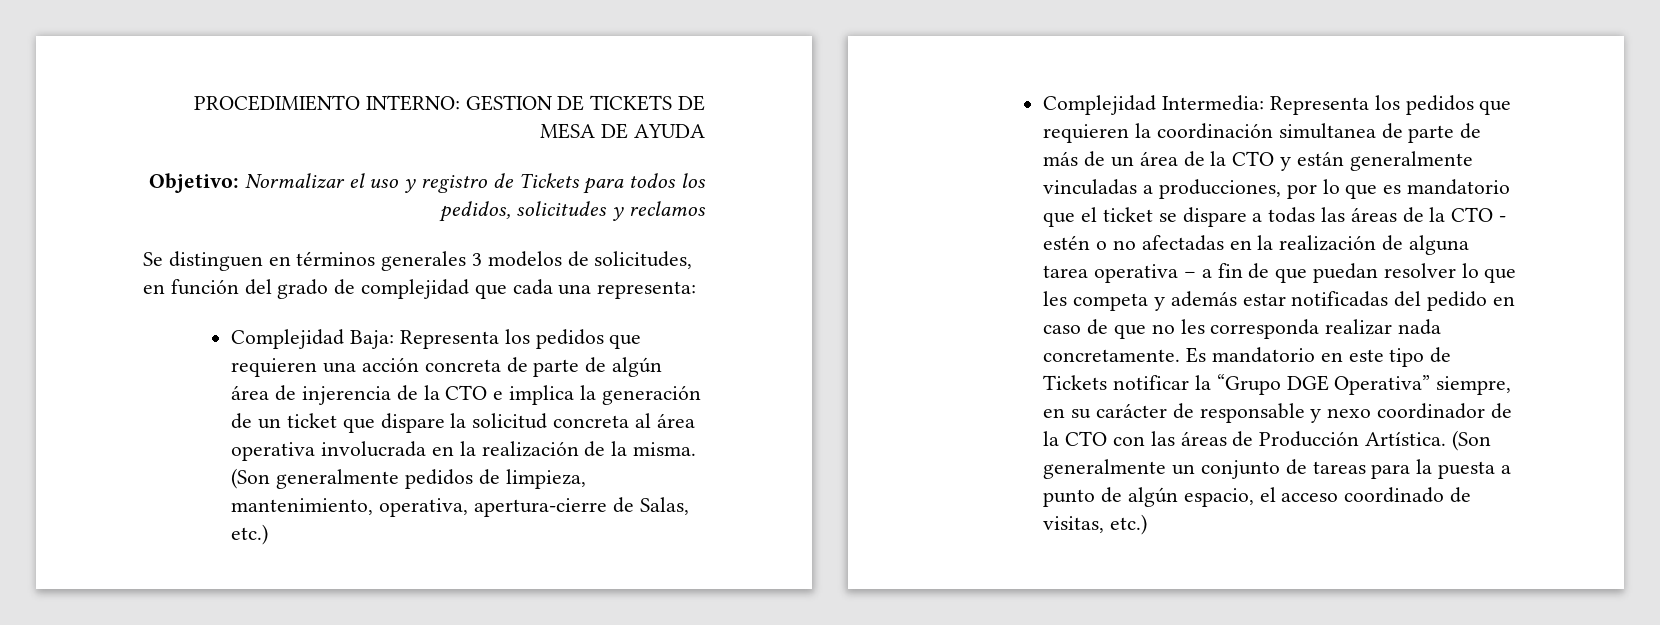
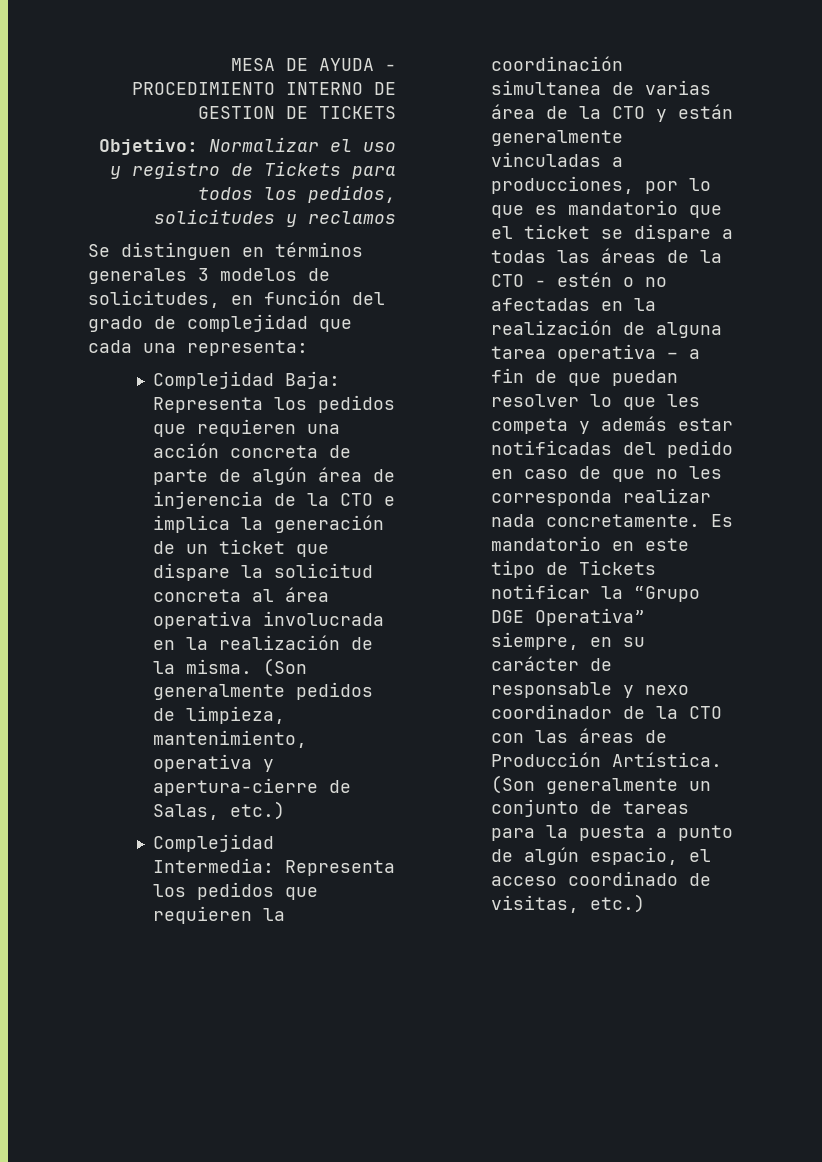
[193,95,460,111] PROCEDIMIENTO INTERNO: -> [231,58,396,71] [132,82,396,95] MESA DE AYUDA - PROCEDIMIENTO INTERNO DE
[677,95,705,111] [540,123,705,139] DE MESA DE AYUDA -> (396, 112) none
[379,498,469,517] operativa, -> [153,754,275,772] operativa y
[1408,123,1482,143] [1043,151,1134,167] parte de más de un -> [645,80,712,95] varias

